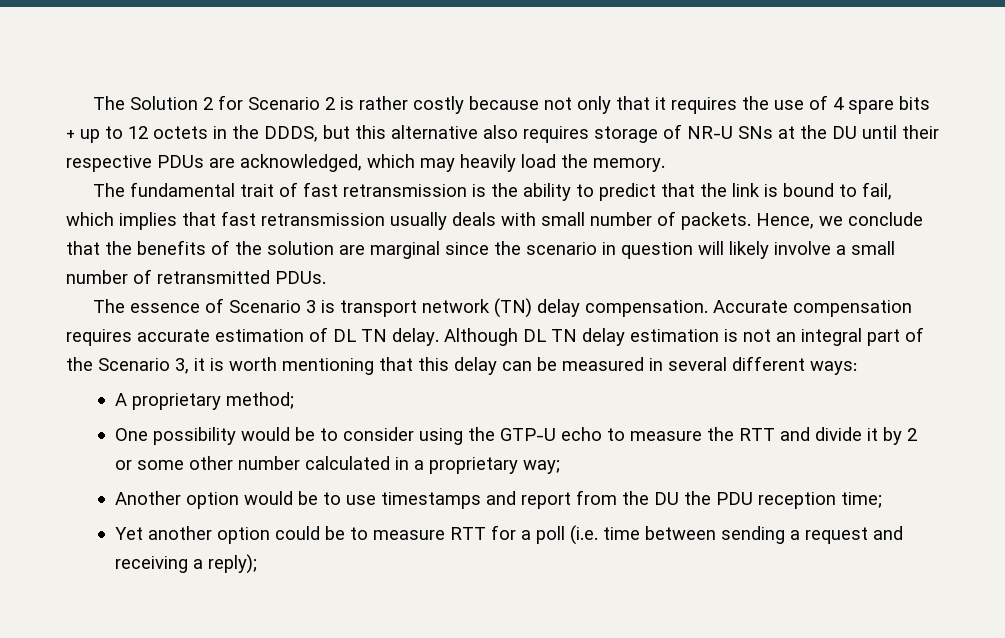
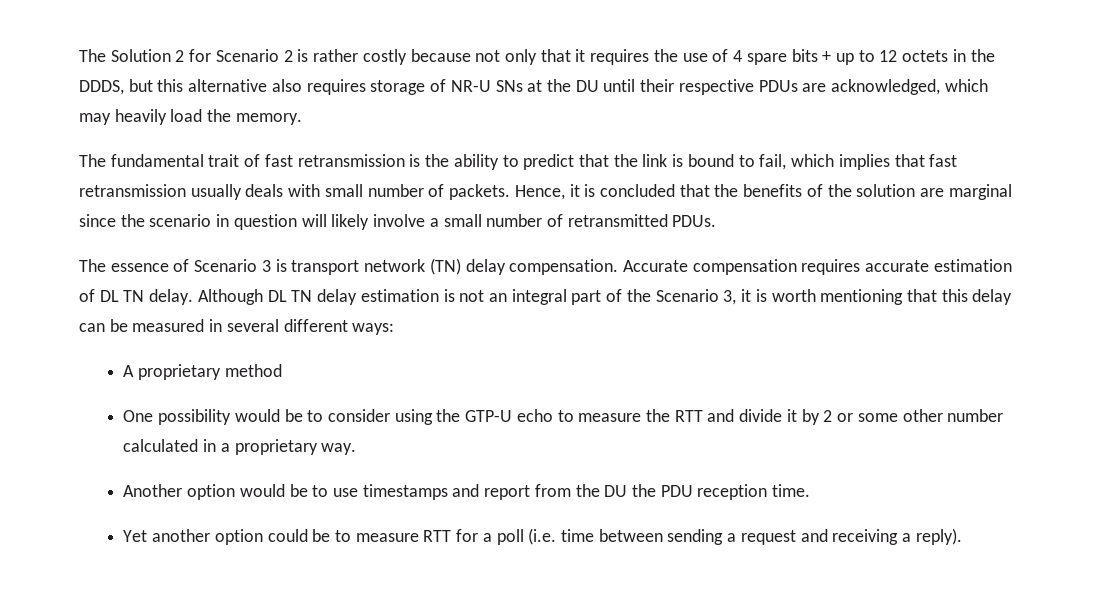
[819,212,923,226] we conclude -> [569,184,675,197] it is concluded
[226,392,295,409] method; -> [224,364,282,377] method
[523,460,561,474] way; -> [321,443,357,455] way.
[841,492,883,508] time; -> [772,484,811,497] time.
[208,554,258,574] reply); -> [915,528,962,545] reply).

